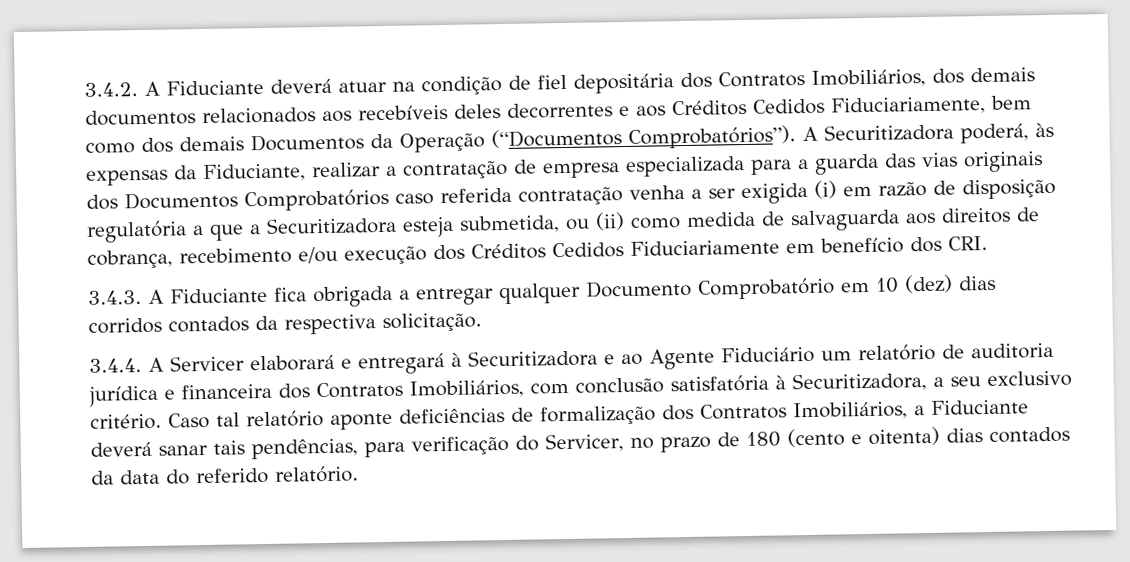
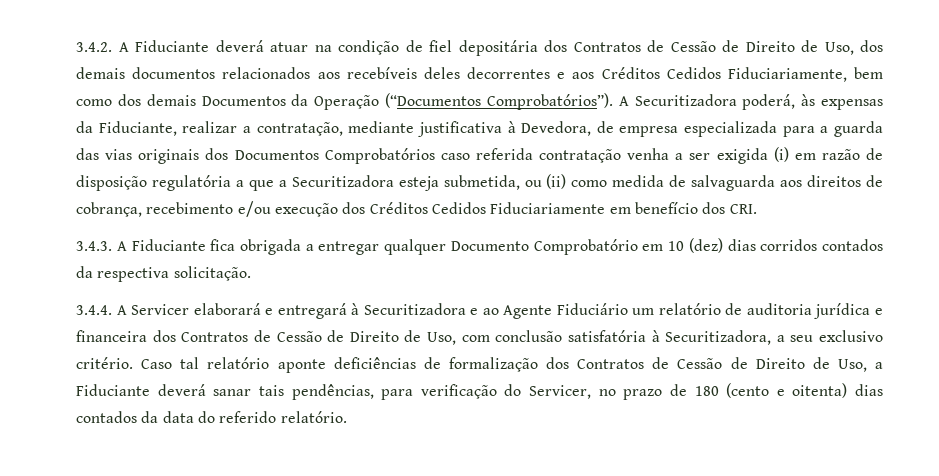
[811,68,927,88] Imobiliários, -> [647,40,854,55] de Cessão de Direito de Uso,
[403,160,509,180] contratação -> [256,121,592,137] contratação, mediante justificativa à Devedora,
[409,379,525,399] Imobiliários, -> [253,330,457,345] de Cessão de Direito de Uso,
[793,401,909,421] Imobiliários, -> [652,357,867,372] de Cessão de Direito de Uso,

